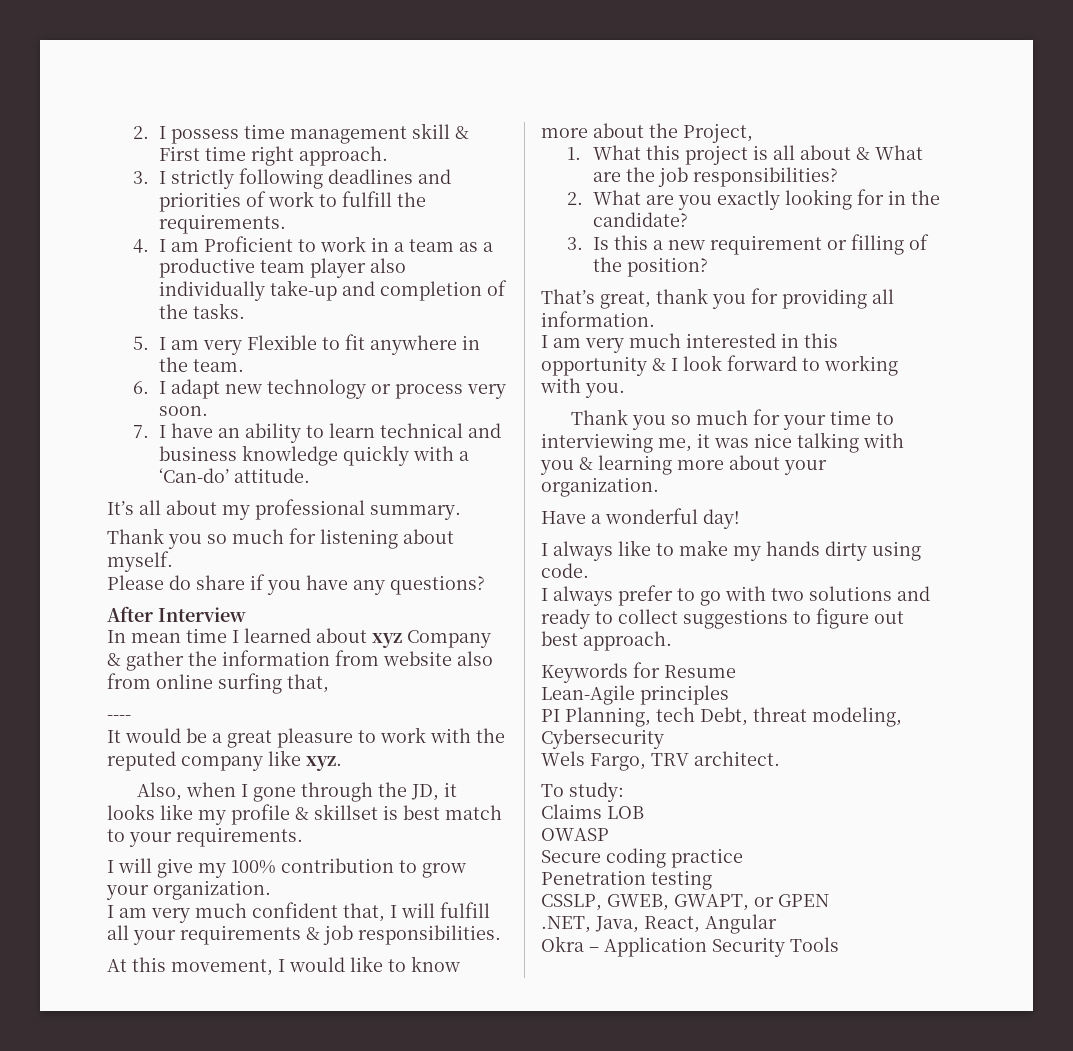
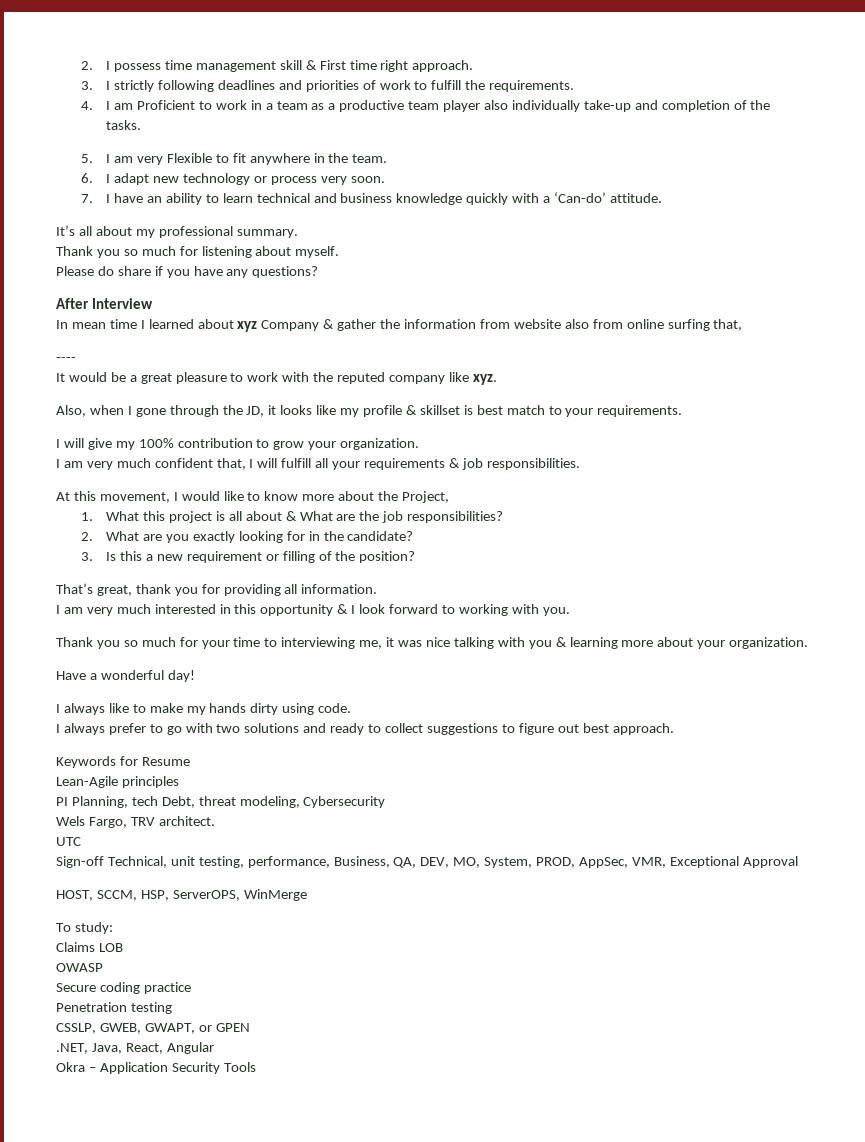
(780, 758) none -> [56,837,81,846] [56,856,798,868] [56,889,307,901] // UTC // Sign-off Technical, unit testing, performance, Business, QA, DEV, MO, System, PROD, AppSec, VMR, Exceptional Approval // HOST, SCCM, HSP, ServerOPS, WinMerge

